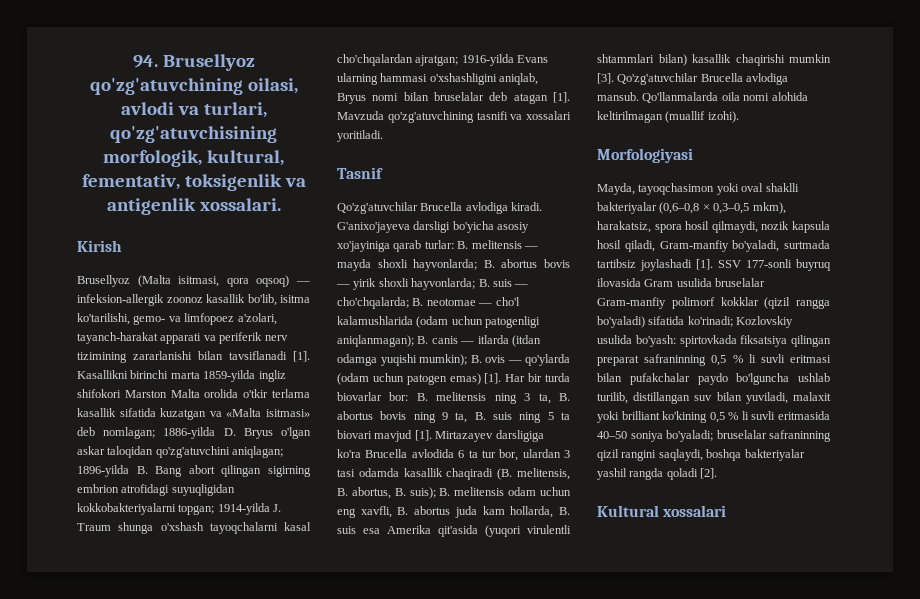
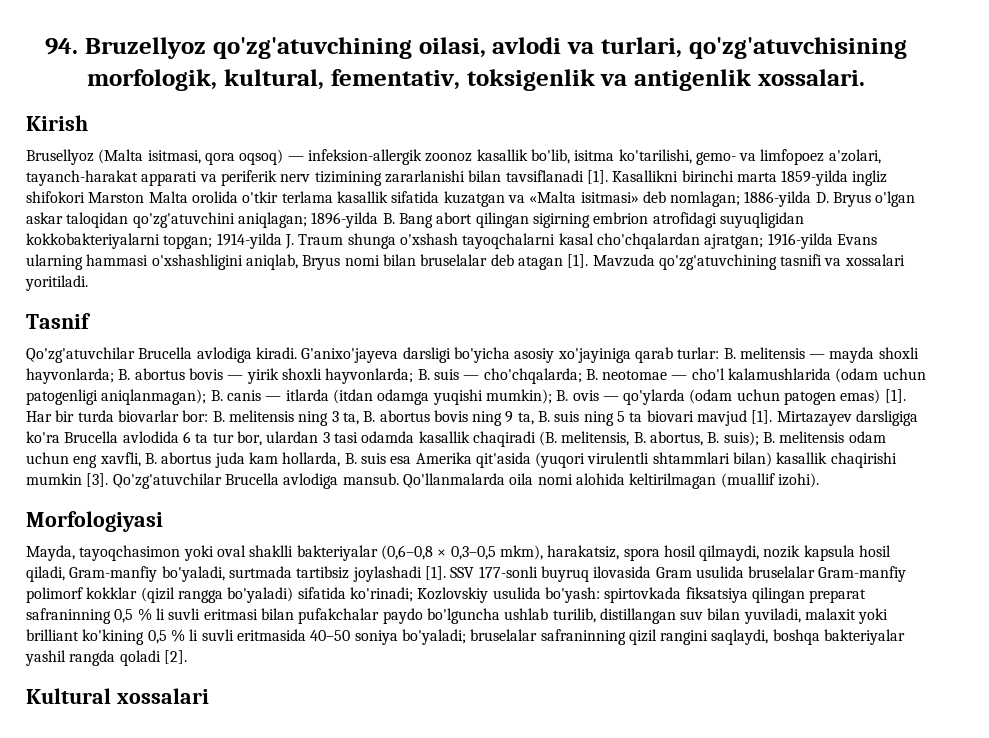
[162,54,255,71] Brusellyoz -> [85,37,207,59] Bruzellyoz

